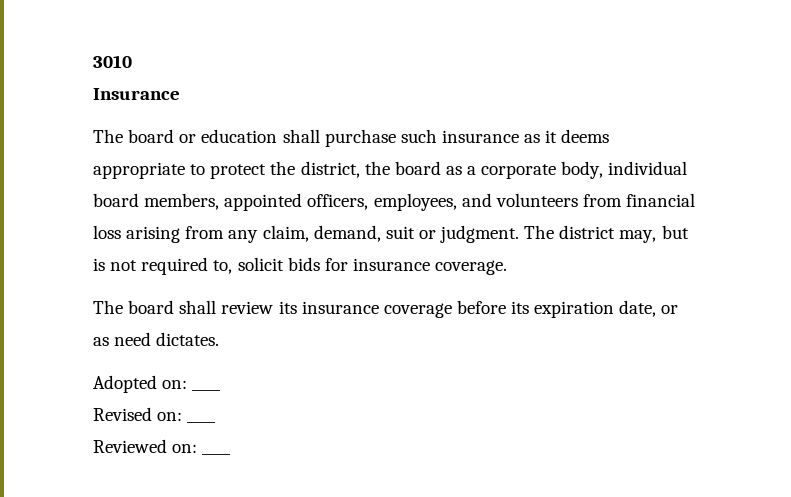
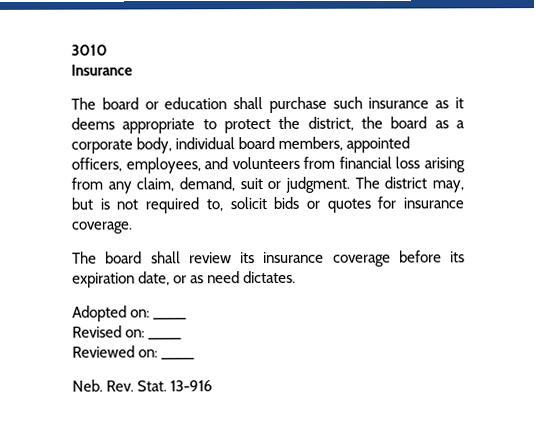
(320, 264) none -> [305,198,371,213] or quotes
(232, 454) none -> [72,379,214,392] // Neb. Rev. Stat. 13-916

